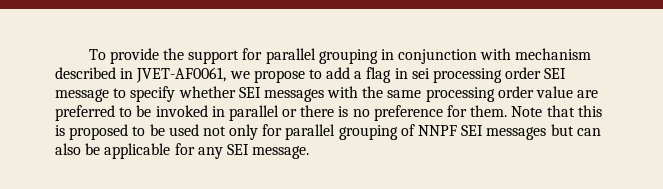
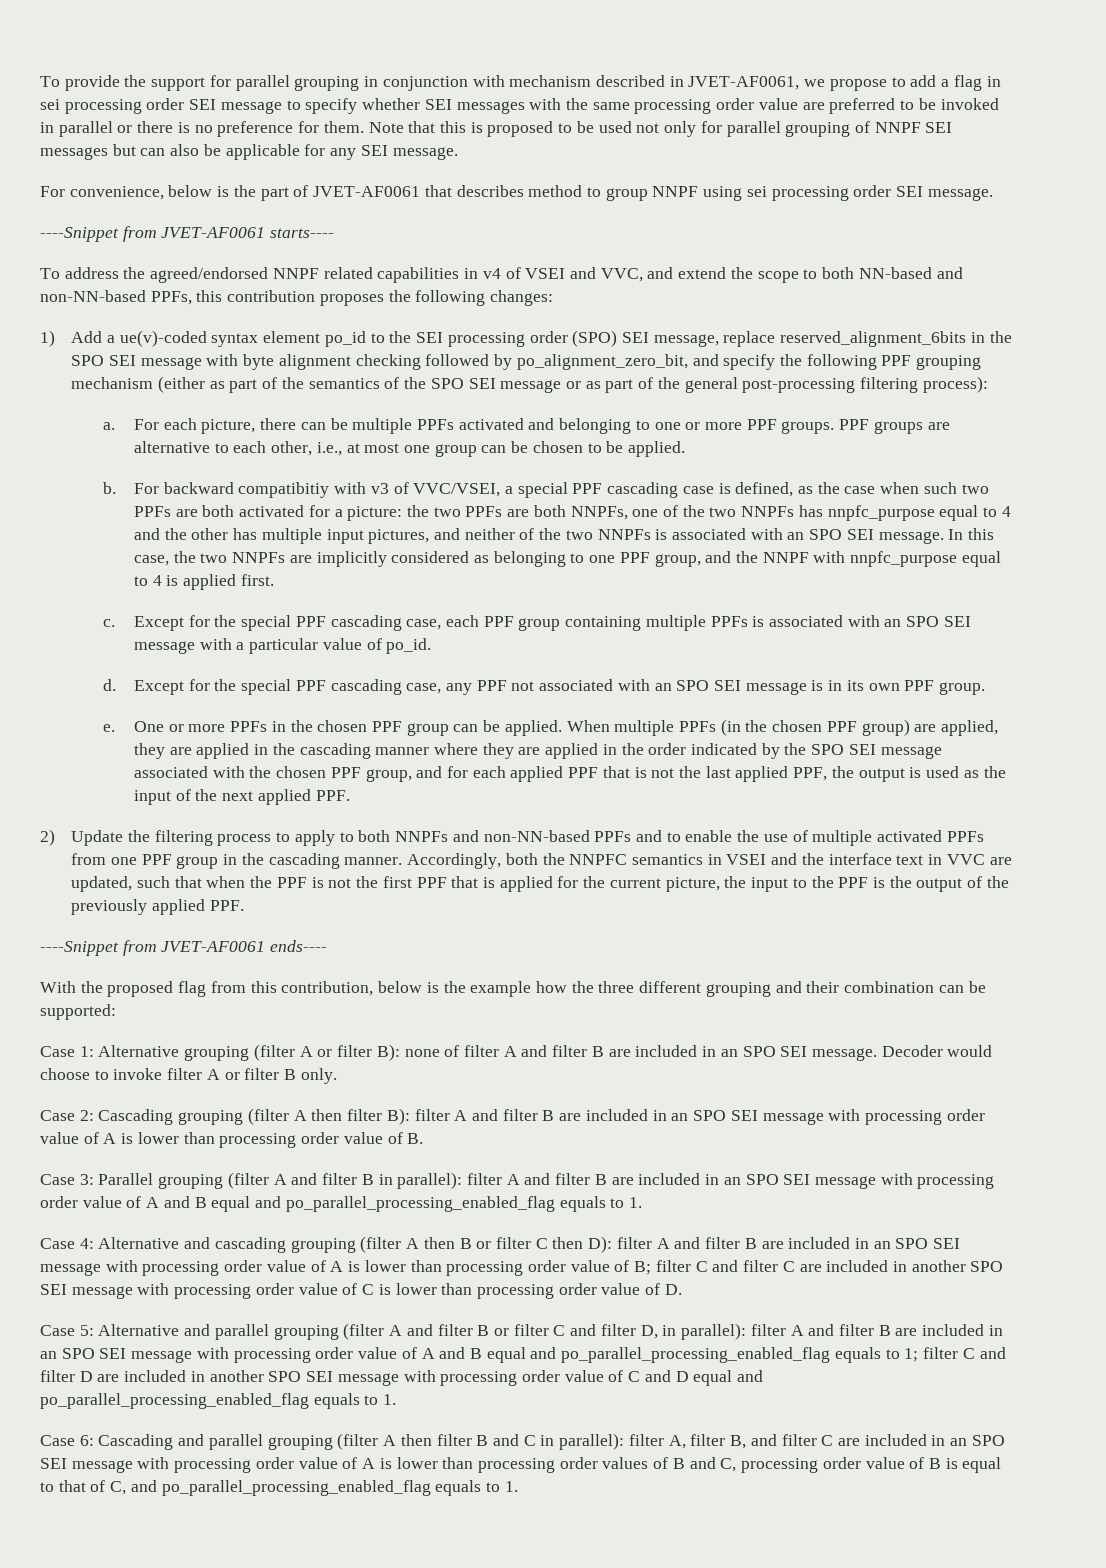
(310, 152) none -> [40,185,993,201] [40,226,335,242] [40,267,963,283] [40,290,554,306] [40,330,1012,347] [71,354,982,370] [71,376,988,393] [102,418,950,434] [133,441,686,457] [102,482,989,498] [133,505,1011,521] [133,528,995,544] [133,551,1001,567] [133,574,274,590] [102,615,971,631] [133,638,432,654] [102,679,986,695] [102,719,999,736] [133,743,942,759] [133,766,1006,782] [133,789,350,805] [40,829,984,846] [71,853,1012,869] [71,876,1009,892] [71,899,244,915] [40,940,328,956] [40,981,986,997] [40,1004,116,1020] [40,1044,993,1061] [40,1068,337,1084] [40,1108,985,1125] [40,1132,424,1148] [40,1172,995,1189] [40,1196,642,1212] [40,1236,961,1253] [40,1260,1004,1276] [40,1283,682,1299] [40,1323,1003,1340] [40,1347,1006,1363] [40,1370,764,1386] [40,1393,397,1409] [40,1433,1005,1450] [40,1457,1002,1473] [40,1480,518,1496] // For convenience, below is the part of JVET-AF0061 that describes method to group NNPF using sei processing order SEI message. // ----Snippet from JVET-AF0061 starts---- // To address the agreed/endorsed NNPF related capabilities in v4 of VSEI and VVC, and extend the scope to both NN-based and non-NN-based PPFs, this contribution proposes the following changes: // 1) Add a ue(v)-coded syntax element po_id to the SEI processing order (SPO) SEI message, replace reserved_alignment_6bits in the SPO SEI message with byte alignment checking followed by po_alignment_zero_bit, and specify the following PPF grouping mechanism (either as part of the semantics of the SPO SEI message or as part of the general post-processing filtering process): // a. For each picture, there can be multiple PPFs activated and belonging to one or more PPF groups. PPF groups are alternative to each other, i.e., at most one group can be chosen to be applied. // b. For backward compatibitiy with v3 of VVC/VSEI, a special PPF cascading case is defined, as the case when such two PPFs are both activated for a picture: the two PPFs are both NNPFs, one of the two NNPFs has nnpfc_purpose equal to 4 and the other has multiple input pictures, and neither of the two NNPFs is associated with an SPO SEI message. In this case, the two NNPFs are implicitly considered as belonging to one PPF group, and the NNPF with nnpfc_purpose equal to 4 is applied first. // c. Except for the special PPF cascading case, each PPF group containing multiple PPFs is associated with an SPO SEI message with a particular value of po_id. // d. Except for the special PPF cascading case, any PPF not associated with an SPO SEI message is in its own PPF group. // e. One or more PPFs in the chosen PPF group can be applied. When multiple PPFs (in the chosen PPF group) are applied, they are applied in the cascading manner where they are applied in the order indicated by the SPO SEI message associated with the chosen PPF group, and for each applied PPF that is not the last applied PPF, the output is used as the input of the next applied PPF. // 2) Update the filtering process to apply to both NNPFs and non-NN-based PPFs and to enable the use of multiple activated PPFs from one PPF group in the cascading manner. Accordingly, both the NNPFC semantics in VSEI and the interface text in VVC are updated, such that when the PPF is not the first PPF that is applied for the current picture, the input to the PPF is the output of the previously applied PPF. // ----Snippet from JVET-AF0061 ends---- // With the proposed flag from this contribution, below is the example how the three different grouping and their combination can be supported: // Case 1: Alternative grouping (filter A or filter B): none of filter A and filter B are included in an SPO SEI message. Decoder would choose to invoke filter A or filter B only. // Case 2: Cascading grouping (filter A then filter B): filter A and filter B are included in an SPO SEI message with processing order value of A is lower than processing order value of B. // Case 3: Parallel grouping (filter A and filter B in parallel): filter A and filter B are included in an SPO SEI message with processing order value of A and B equal and po_parallel_processing_enabled_flag equals to 1. // Case 4: Alternative and cascading grouping (filter A then B or filter C then D): filter A and filter B are included in an SPO SEI message with processing order value of A is lower than processing order value of B; filter C and filter C are included in another SPO SEI message with processing order value of C is lower than processing order value of D. // Case 5: Alternative and parallel grouping (filter A and filter B or filter C and filter D, in parallel): filter A and filter B are included in an SPO SEI message with processing order value of A and B equal and po_parallel_processing_enabled_flag equals to 1; filter C and filter D are included in another SPO SEI message with processing order value of C and D equal and po_parallel_processing_enabled_flag equals to 1. // Case 6: Cascading and parallel grouping (filter A then filter B and C in parallel): filter A, filter B, and filter C are included in an SPO SEI message with processing order value of A is lower than processing order values of B and C, processing order value of B is equal to that of C, and po_parallel_processing_enabled_flag equals to 1.

